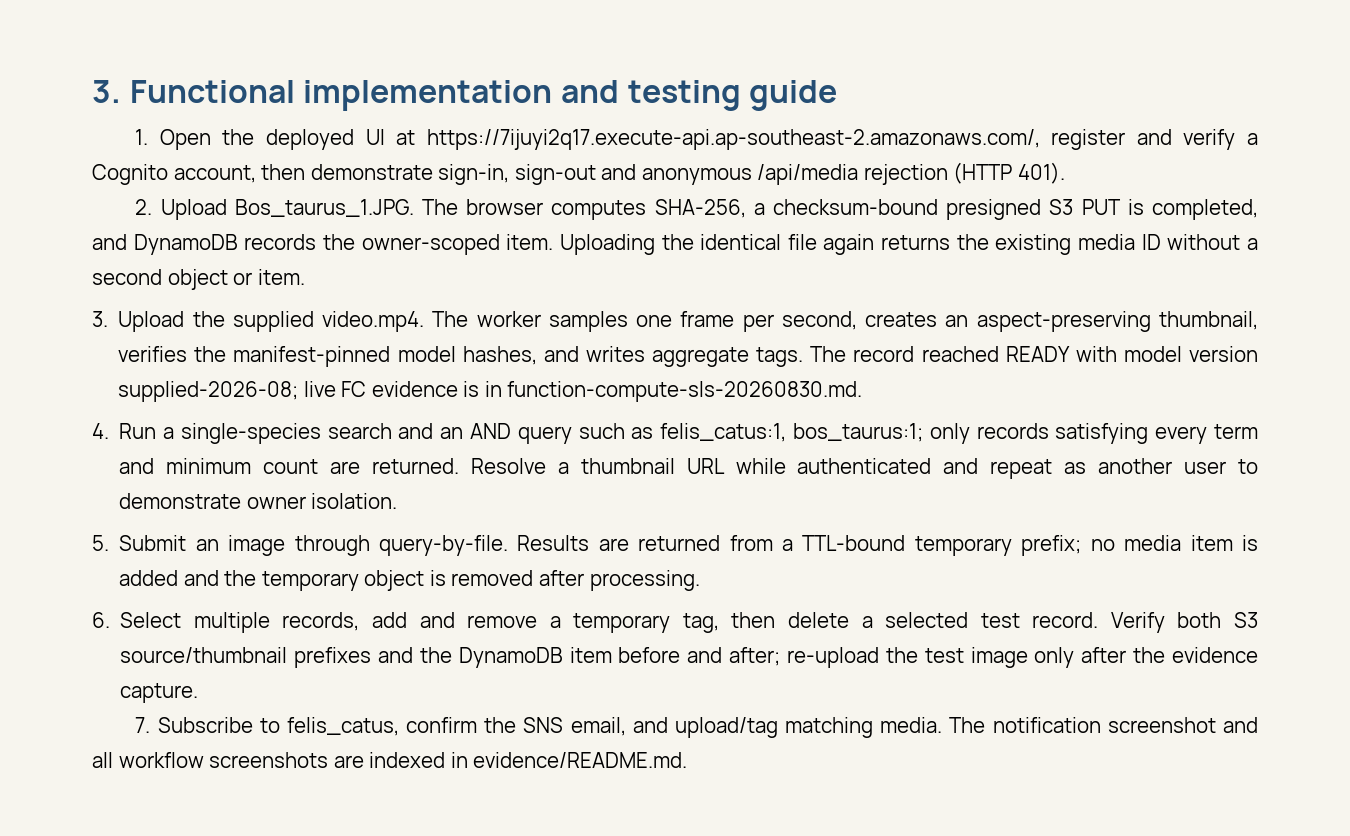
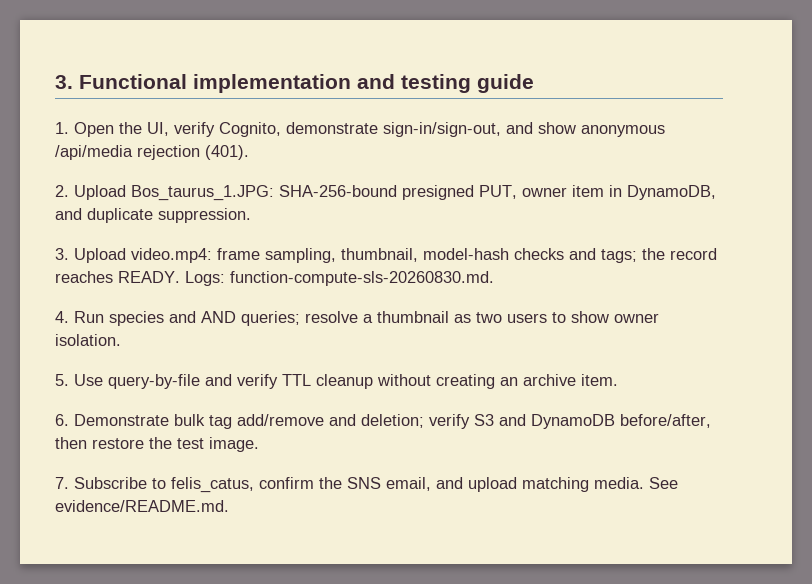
[266,129,1258,150] [92,164,637,185] deployed UI at https://7ijuyi2q17.execute-api.ap-southeast-2.amazonaws.com/, register and verify a Cognito account, then demonstrate sign-in, sign-out and -> [147,122,576,137] UI, verify Cognito, demonstrate sign-in/sign-out, and show
[953,162,1065,184] (HTTP 401). -> [205,145,249,160] (401).
[234,199,1258,220] [92,234,1259,255] [92,269,305,290] [92,311,1258,332] [118,346,1259,367] [118,381,863,402] [92,423,1258,444] [119,458,1258,479] [119,493,398,509] [92,535,1258,556] [119,570,700,591] [92,612,1259,633] [120,647,1258,668] [120,683,199,703] Bos_taurus_1.JPG. The browser computes SHA-256, a checksum-bound presigned S3 PUT is completed, and DynamoDB records the owner-scoped item. Uploading the identical file again returns the existing media ID without a second object or item. // 3. Upload the supplied video.mp4. The worker samples one frame per second, creates an aspect-preserving thumbnail, verifies the manifest-pinned model hashes, and writes aggregate tags. The record reached READY with model version supplied-2026-08; live FC evidence is in function-compute-sls-20260830.md. // 4. Run a single-species search and an AND query such as felis_catus:1, bos_taurus:1; only records satisfying every term and minimum count are returned. Resolve a thumbnail URL while authenticated and repeat as another user to demonstrate owner isolation. // 5. Submit an image through query-by-file. Results are returned from a TTL-bound temporary prefix; no media item is added and the temporary object is removed after processing. // 6. Select multiple records, add and remove a temporary tag, then delete a selected test record. Verify both S3 source/thumbnail prefixes and the DynamoDB item before and after; re-upload the test image only after the evidence capture. -> [131,185,716,201] [55,208,251,223] [55,248,717,263] [55,271,494,286] [55,311,659,326] [55,334,121,346] [55,374,618,389] [55,414,711,429] [55,437,259,452] Bos_taurus_1.JPG: SHA-256-bound presigned PUT, owner item in DynamoDB, and duplicate suppression. // 3. Upload video.mp4: frame sampling, thumbnail, model-hash checks and tags; the record reaches READY. Logs: function-compute-sls-20260830.md. // 4. Run species and AND queries; resolve a thumbnail as two users to show owner isolation. // 5. Use query-by-file and verify TTL cleanup without creating an archive item. // 6. Demonstrate bulk tag add/remove and deletion; verify S3 and DynamoDB before/after, then restore the test image.
[674,717,778,738] upload/tag -> [468,477,517,492] upload
[949,717,1259,733] [92,752,468,768] The notification screenshot and all workflow screenshots are indexed in -> [649,477,678,489] See

